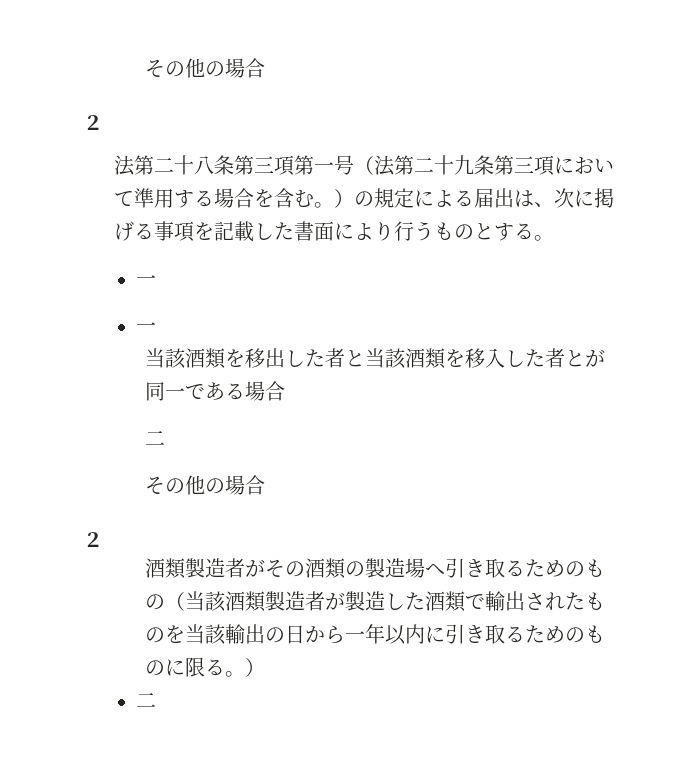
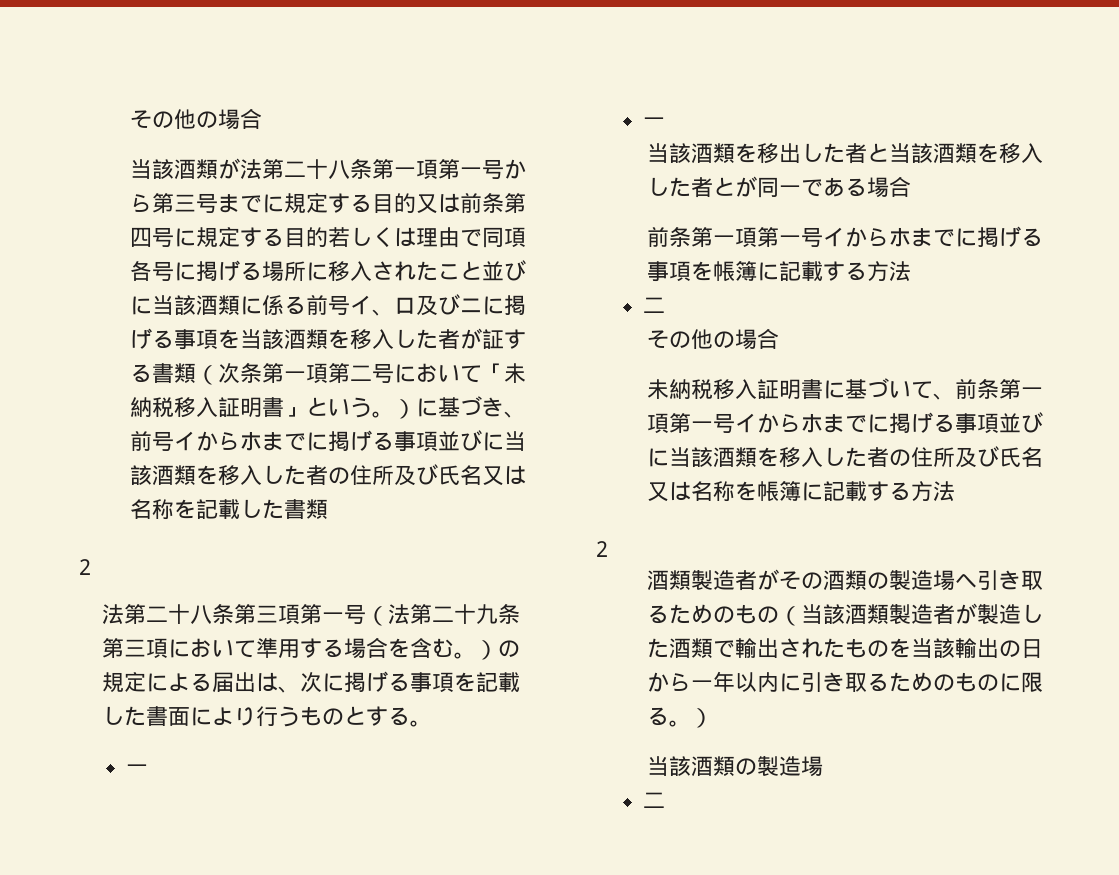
[145,58,266,78] その他の場合 -> [130,108,263,130] [130,158,527,180] [130,192,527,214] [130,227,527,248] [130,260,527,282] [130,294,527,316] [130,328,527,350] [130,363,527,385] [130,396,527,419] [130,430,527,452] [130,464,527,486] [130,499,329,520] その他の場合 // 当該酒類が法第二十八条第一項第一号から第三号までに規定する目的又は前条第四号に規定する目的若しくは理由で同項各号に掲げる場所に移入されたこと並びに当該酒類に係る前号イ、ロ及びニに掲げる事項を当該酒類を移入した者が証する書類（次条第一項第二号において「未納税移入証明書」という。）に基づき、前号イからホまでに掲げる事項並びに当該酒類を移入した者の住所及び氏名又は名称を記載した書類
[145,430,166,446] [145,475,266,495] 二 // その他の場合 -> [647,226,1044,248] [647,261,912,282] [642,297,665,313] [647,328,780,350] [647,378,1044,400] [647,412,1044,434] [647,446,1044,468] [647,481,956,502] 前条第一項第一号イからホまでに掲げる事項を帳簿に記載する方法 // 二 // その他の場合 // 未納税移入証明書に基づいて、前条第一項第一号イからホまでに掲げる事項並びに当該酒類を移入した者の住所及び氏名又は名称を帳簿に記載する方法
(266, 667) none -> [647,756,824,777] // 当該酒類の製造場

